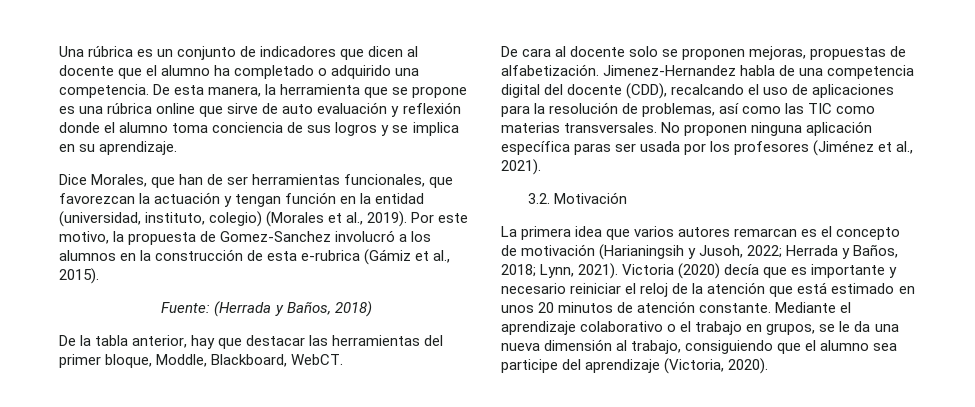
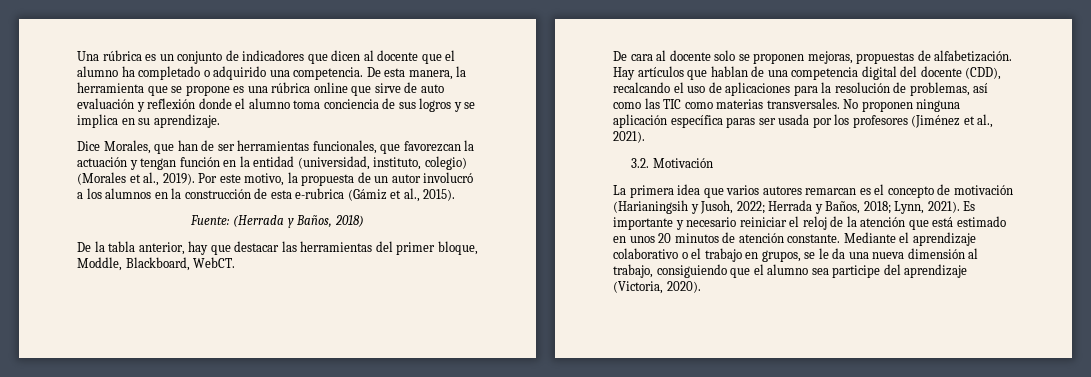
[220,231,332,242] Gomez-Sanchez -> [374,174,421,183] un autor
[603,65,776,76] Jimenez-Hernandez habla -> [613,66,748,80] Hay artículos que hablan
[622,263,808,279] Victoria (2020) decía que es -> [963,201,976,211] Es

